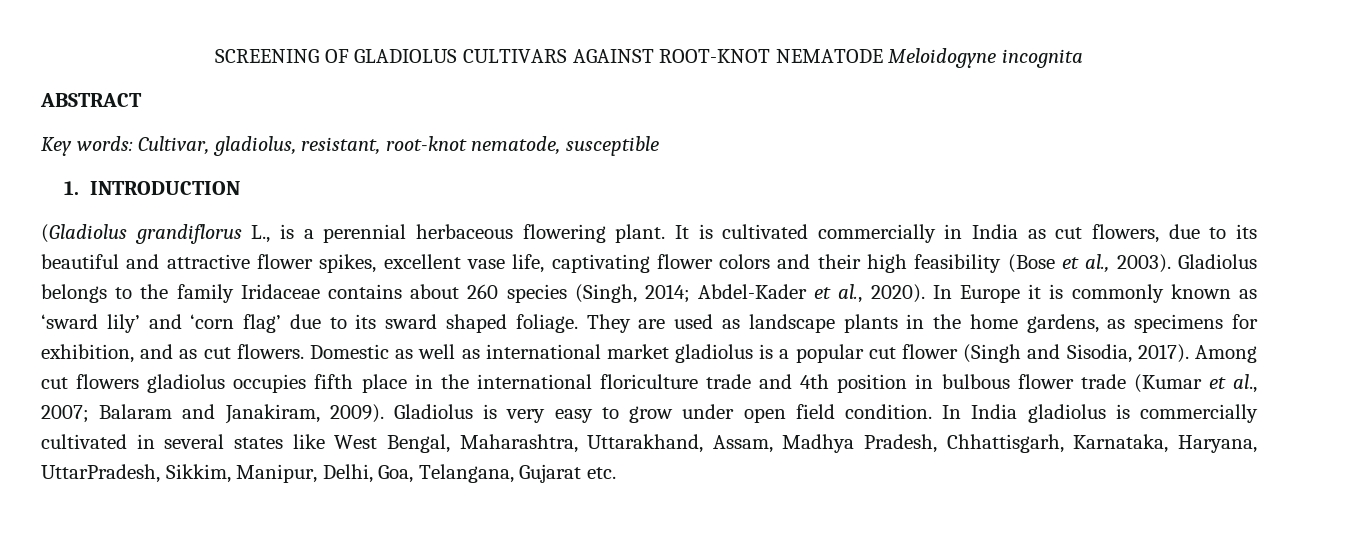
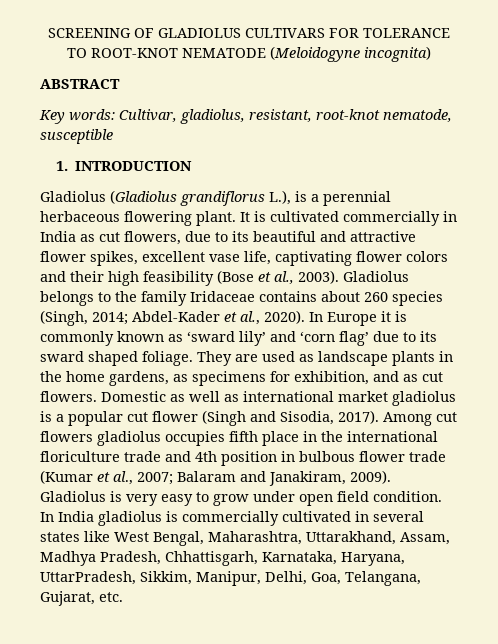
[572,48,1083,68] AGAINST ROOT-KNOT NEMATODE Meloidogyne incognita -> [329,28,450,38] [67,46,431,62] FOR TOLERANCE TO ROOT-KNOT NEMATODE (Meloidogyne incognita)
(240, 188) none -> [40,191,106,202] Gladiolus
[251,225,271,243] L., -> [269,190,291,205] L.),
[519,464,582,483] Gujarat -> [40,591,95,606] Gujarat,

